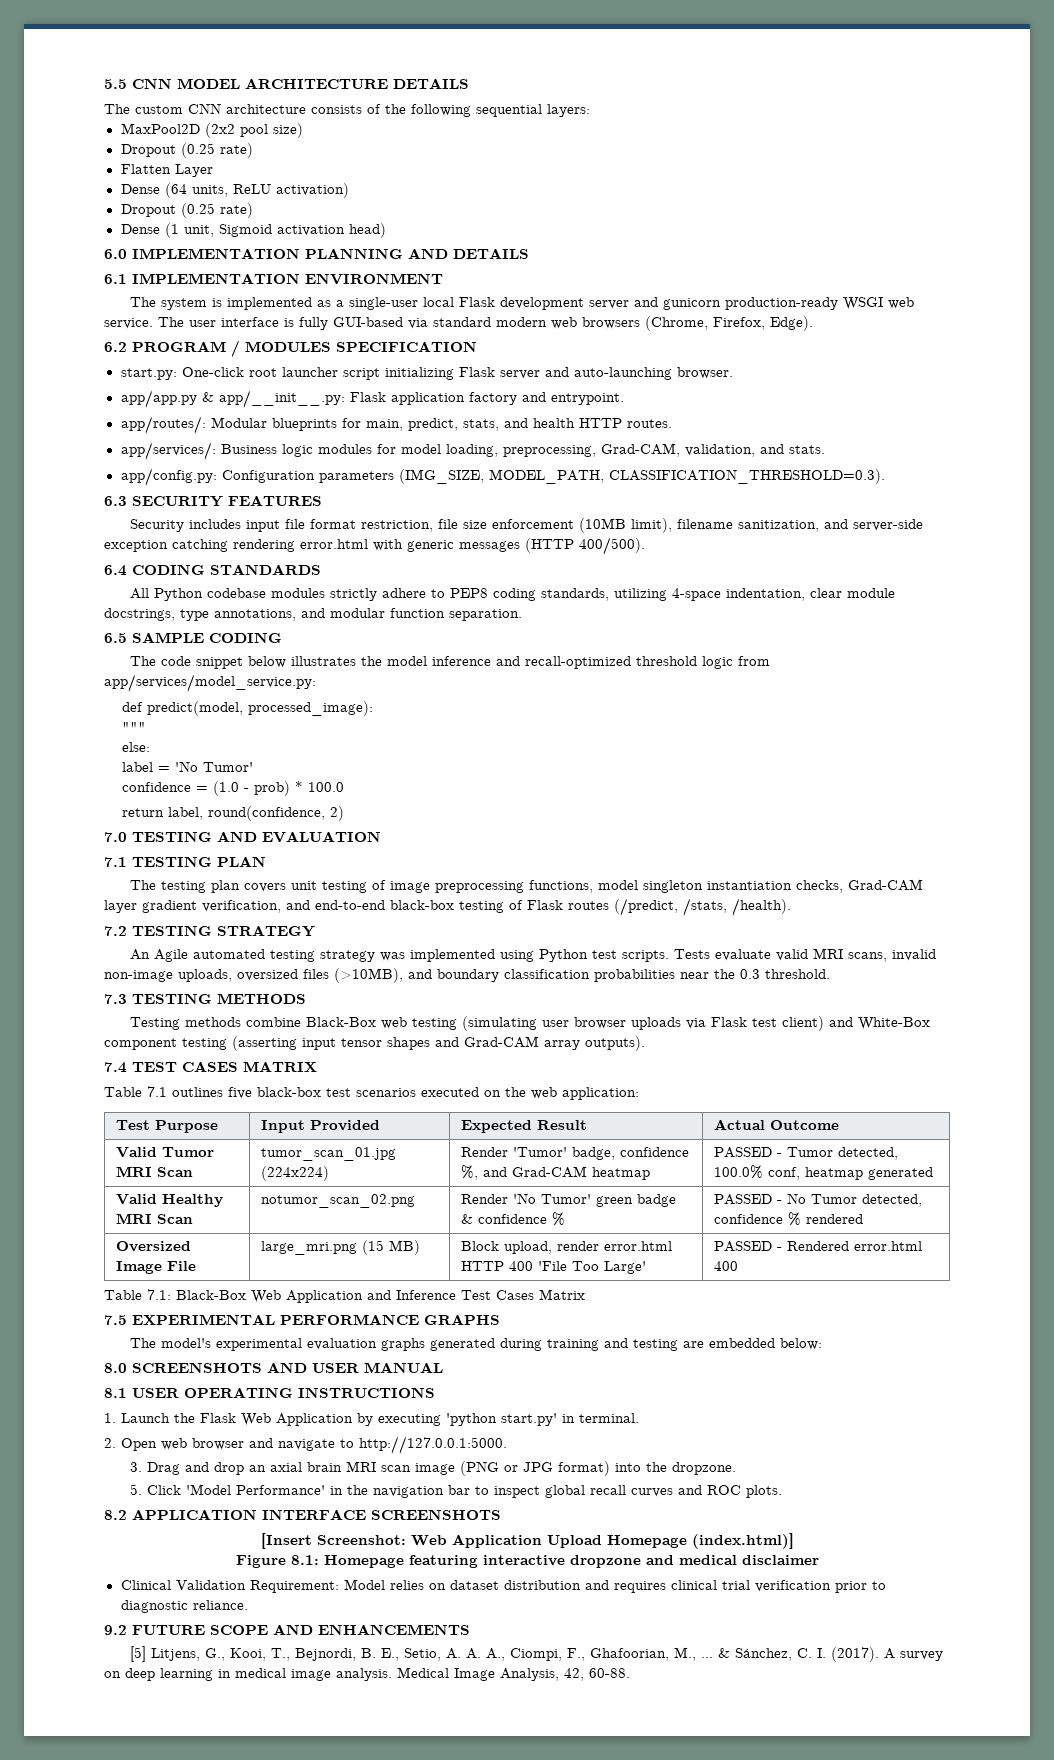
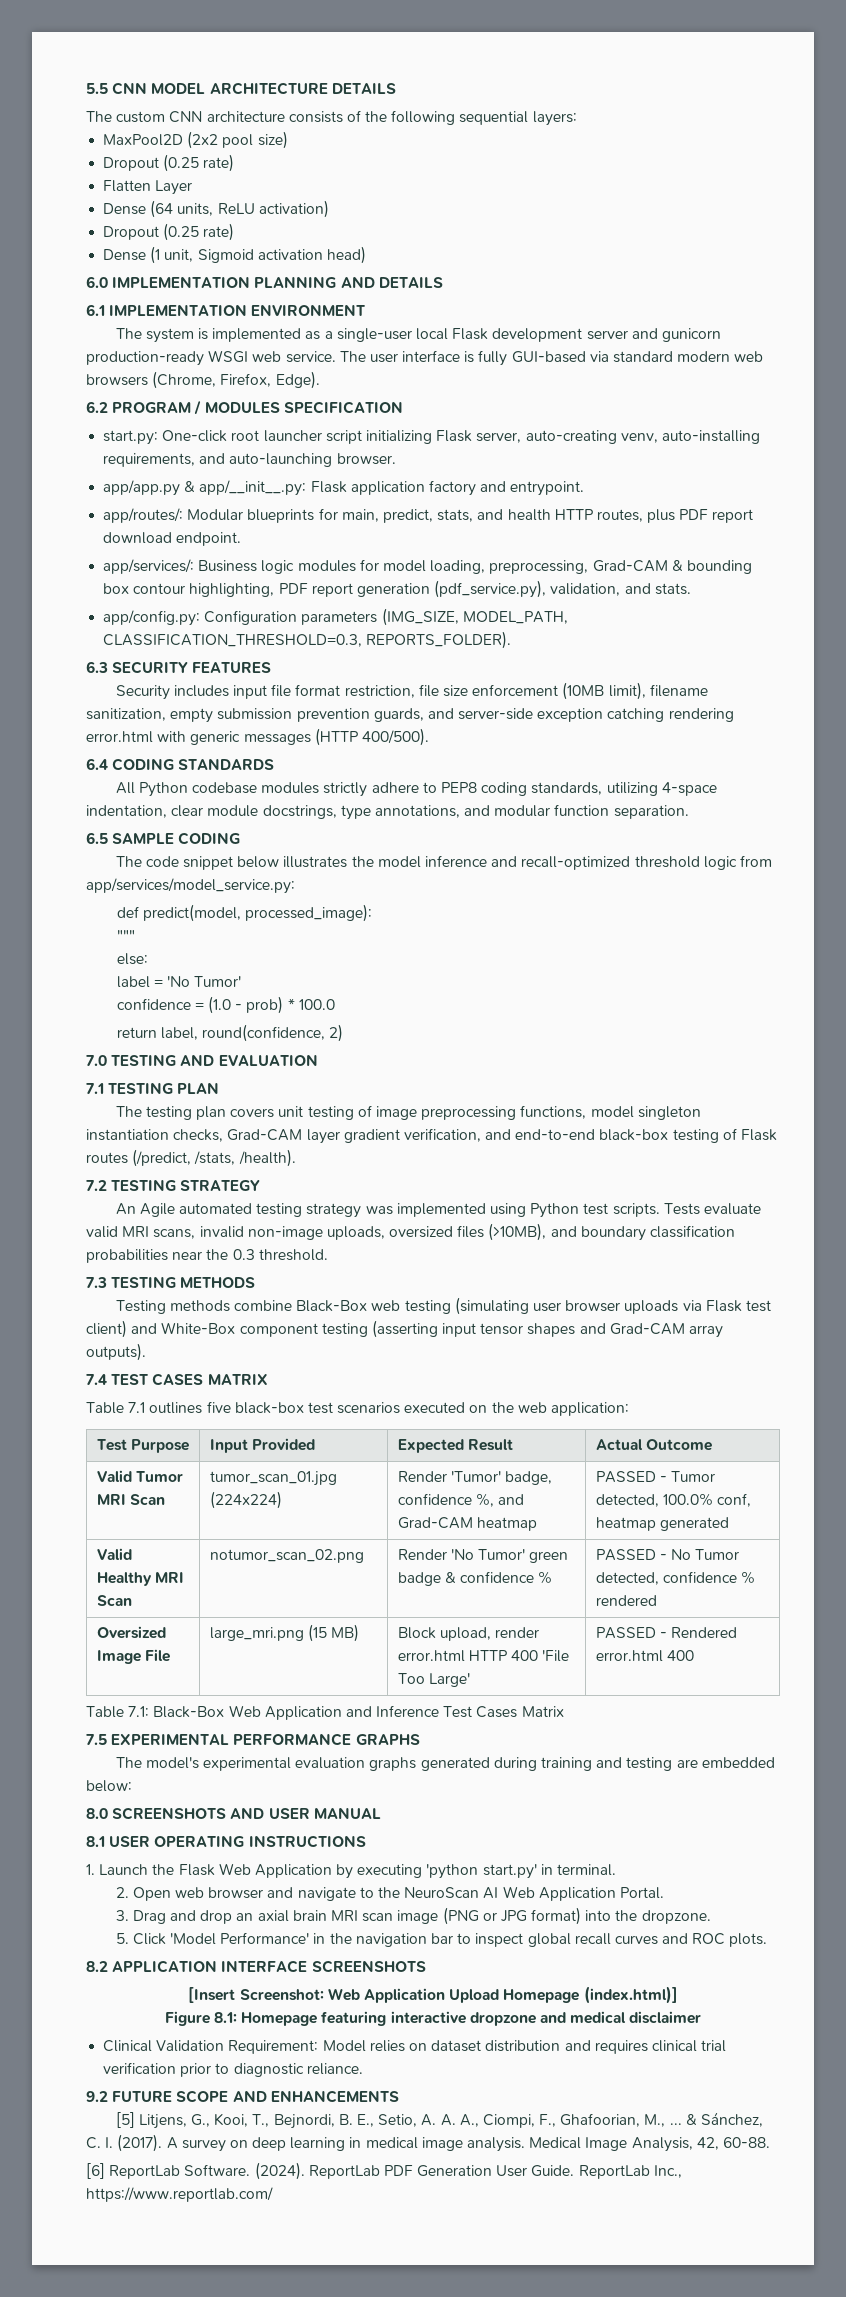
[499,370,540,379] server -> [476,430,760,444] [103,453,196,467] server, auto-creating venv, auto-installing requirements,
[626,419,672,428] routes. -> [596,509,754,523] [103,532,242,546] routes, plus PDF report download endpoint.
[600,443,680,457] Grad-CAM, -> [592,560,752,574] [103,580,547,598] Grad-CAM & bounding box contour highlighting, PDF report generation (pdf_service.py),
[608,469,885,484] CLASSIFICATION_THRESHOLD=0.3). -> [103,631,512,649] CLASSIFICATION_THRESHOLD=0.3, REPORTS_FOLDER).
(820, 526) none -> [170,708,424,723] empty submission prevention guards,
[359,1436,507,1454] http://127.0.0.1:5000. -> [377,1886,664,1901] the NeuroScan AI Web Application Portal.
(630, 1673) none -> [86,2162,682,2180] [86,2187,273,2202] // [6] ReportLab Software. (2024). ReportLab PDF Generation User Guide. ReportLab Inc., https://www.reportlab.com/

